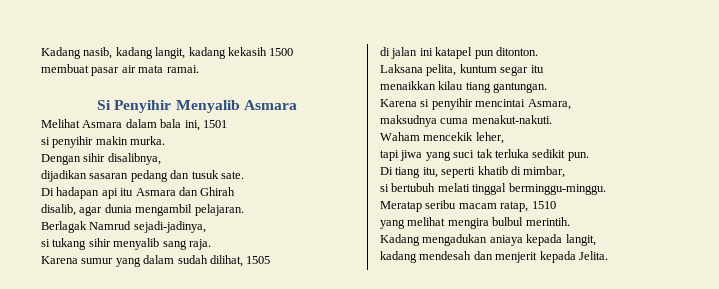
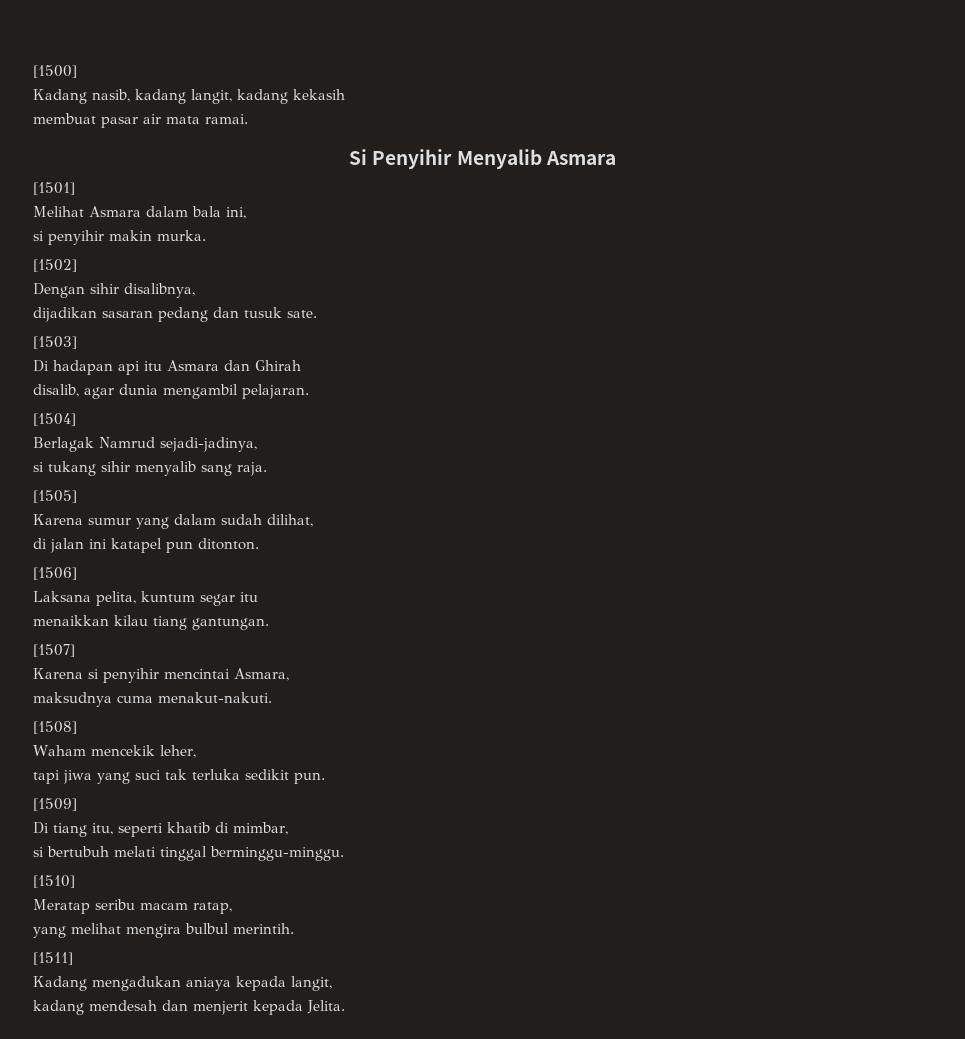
(41, 53) none -> [33,65,77,78] [1500] //
[269,48,294,56] 1500 -> (345, 94) none
(297, 105) none -> [33,182,75,195] // [1501]
[202,120,227,128] 1501 -> (246, 213) none
(166, 140) none -> [33,259,77,272] // [1502]
(244, 175) none -> [33,336,77,349] // [1503]
(244, 210) none -> [33,413,76,426] // [1504]
(211, 244) none -> [33,490,77,503] // [1505]
[246,256,271,264] 1505 -> (313, 520) none
(538, 51) none -> [33,567,77,580] // [1506]
(548, 87) none -> [33,644,75,657] // [1507]
(552, 119) none -> [33,721,77,734] // [1508]
(589, 156) none -> [33,798,77,811] // [1509]
(606, 189) none -> [33,875,75,888] // [1510]
[531,201,556,209] 1510 -> (232, 908) none
(570, 221) none -> [33,952,73,965] // [1511]

